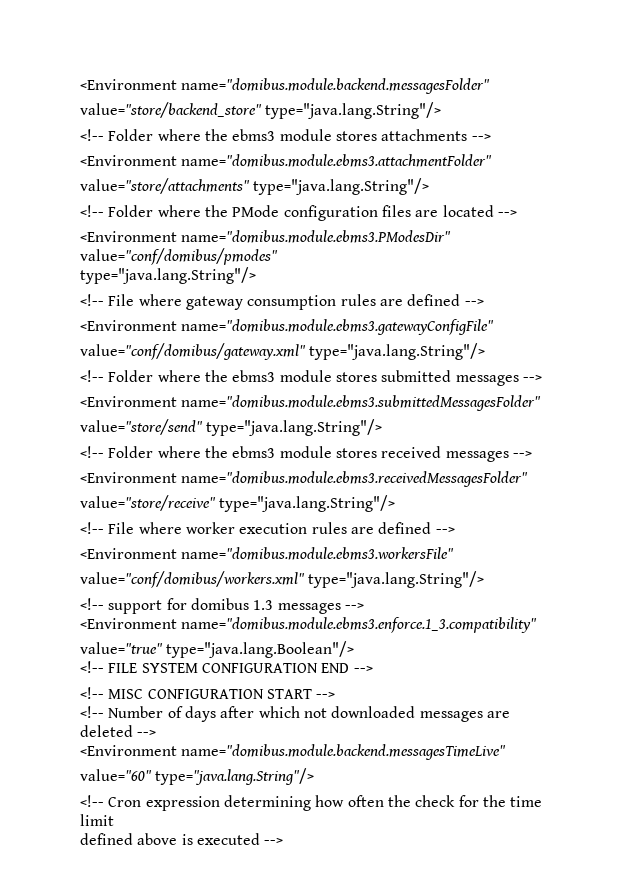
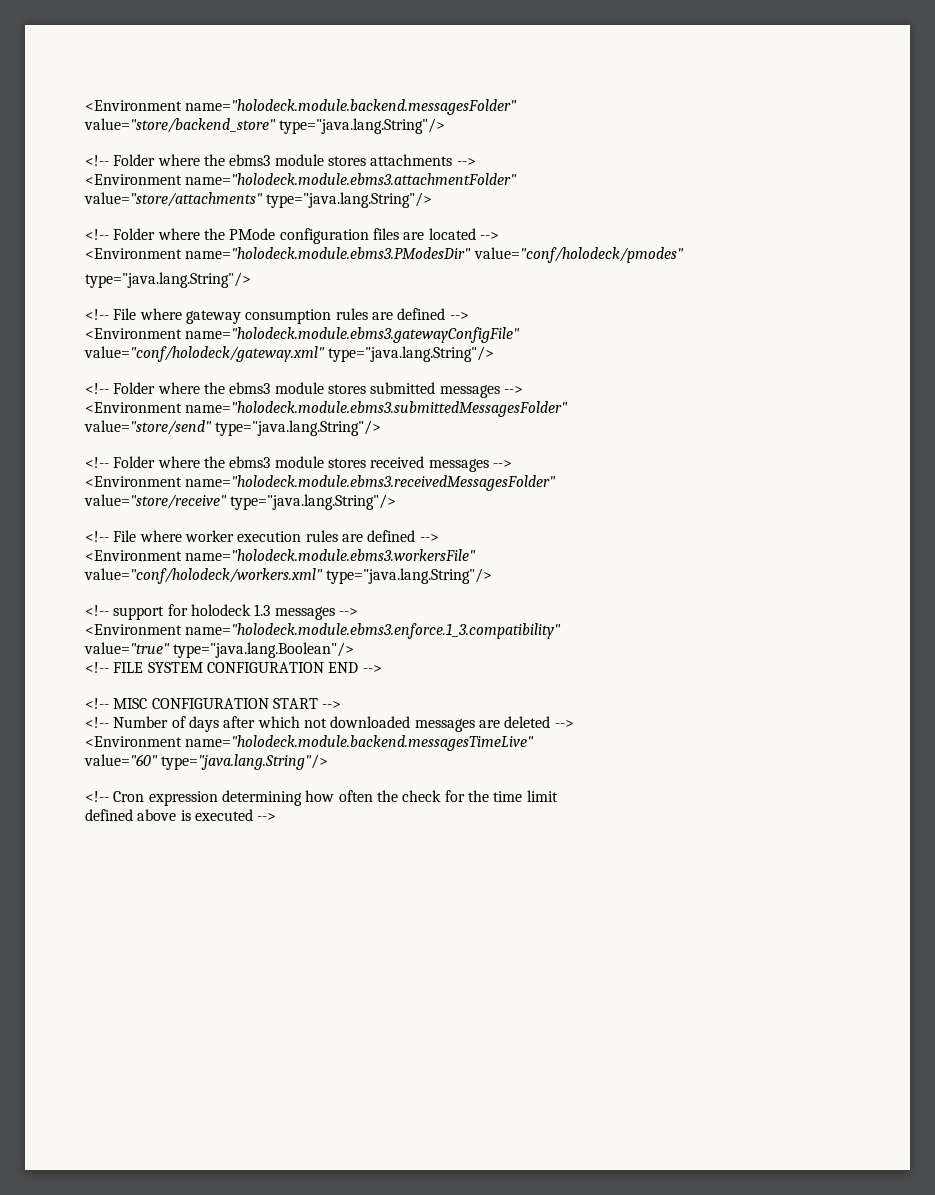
[80,78,491,94] <Environment name="domibus.module.backend.messagesFolder" -> [85,99,518,115] <Environment name="holodeck.module.backend.messagesFolder"
[181,154,493,167] name="domibus.module.ebms3.attachmentFolder" -> [185,173,518,185] name="holodeck.module.ebms3.attachmentFolder"
[181,230,452,243] [80,248,278,265] name="domibus.module.ebms3.PModesDir" value="conf/domibus/pmodes" -> [185,247,684,263] name="holodeck.module.ebms3.PModesDir" value="conf/holodeck/pmodes"
[181,319,495,335] [80,343,306,360] name="domibus.module.ebms3.gatewayConfigFile" // value="conf/domibus/gateway.xml" -> [185,327,521,343] [84,346,325,362] name="holodeck.module.ebms3.gatewayConfigFile" // value="conf/holodeck/gateway.xml"
[181,395,542,411] name="domibus.module.ebms3.submittedMessagesFolder" -> [185,401,569,417] name="holodeck.module.ebms3.submittedMessagesFolder"
[181,471,529,487] name="domibus.module.ebms3.receivedMessagesFolder" -> [185,475,557,491] name="holodeck.module.ebms3.receivedMessagesFolder"
[181,547,455,560] [80,571,305,588] name="domibus.module.ebms3.workersFile" // value="conf/domibus/workers.xml" -> [185,549,477,561] [84,568,323,584] name="holodeck.module.ebms3.workersFile" // value="conf/holodeck/workers.xml"
[190,598,249,610] domibus -> [190,604,251,616] holodeck
[181,617,538,633] name="domibus.module.ebms3.enforce.1_3.compatibility" -> [185,623,562,639] name="holodeck.module.ebms3.enforce.1_3.compatibility"
[181,744,507,760] name="domibus.module.backend.messagesTimeLive" -> [185,735,535,751] name="holodeck.module.backend.messagesTimeLive"

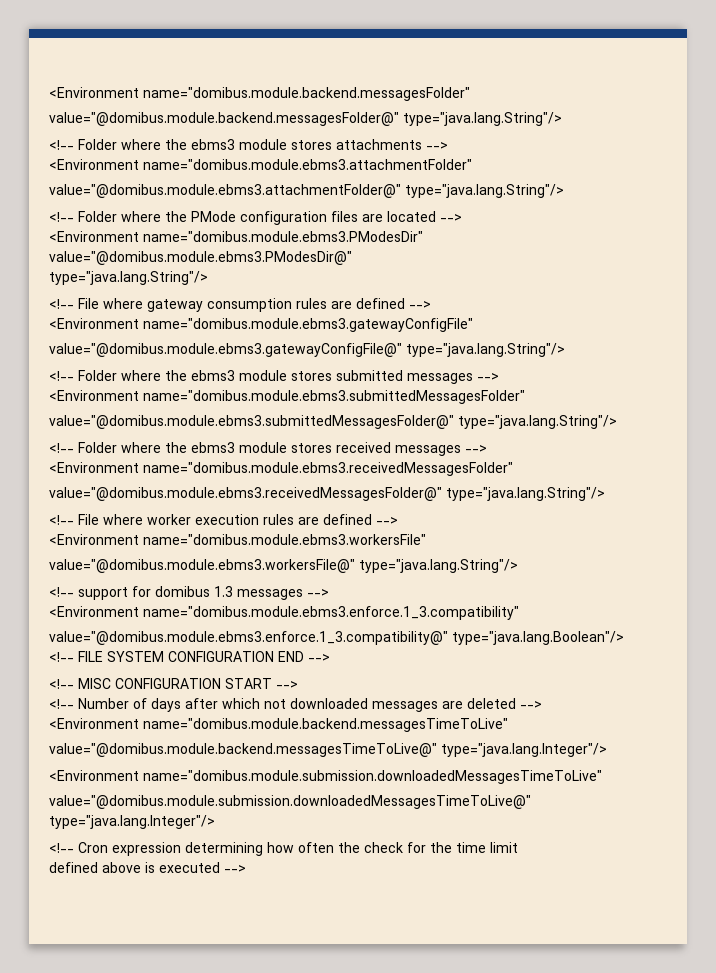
[85,99,518,115] [84,118,276,133] <Environment name="holodeck.module.backend.messagesFolder" // value="store/backend_store" -> [49,87,470,101] [49,112,399,126] <Environment name="domibus.module.backend.messagesFolder" // value="@domibus.module.backend.messagesFolder@"
[185,173,518,185] [84,192,263,207] name="holodeck.module.ebms3.attachmentFolder" // value="store/attachments" -> [143,159,472,170] [49,184,401,198] name="domibus.module.ebms3.attachmentFolder" // value="@domibus.module.ebms3.attachmentFolder@"
[185,247,684,263] name="holodeck.module.ebms3.PModesDir" value="conf/holodeck/pmodes" -> [143,231,423,242] [49,251,352,265] name="domibus.module.ebms3.PModesDir" value="@domibus.module.ebms3.PModesDir@"
[185,327,521,343] [84,346,325,362] name="holodeck.module.ebms3.gatewayConfigFile" // value="conf/holodeck/gateway.xml" -> [143,318,473,332] [49,343,402,357] name="domibus.module.ebms3.gatewayConfigFile" // value="@domibus.module.ebms3.gatewayConfigFile@"
[185,401,569,417] [84,420,212,435] name="holodeck.module.ebms3.submittedMessagesFolder" // value="store/send" -> [143,390,525,404] [49,415,454,429] name="domibus.module.ebms3.submittedMessagesFolder" // value="@domibus.module.ebms3.submittedMessagesFolder@"
[185,475,557,491] [84,494,227,509] name="holodeck.module.ebms3.receivedMessagesFolder" // value="store/receive" -> [143,462,513,476] [49,487,442,501] name="domibus.module.ebms3.receivedMessagesFolder" // value="@domibus.module.ebms3.receivedMessagesFolder@"
[185,549,477,561] [84,568,323,584] name="holodeck.module.ebms3.workersFile" // value="conf/holodeck/workers.xml" -> [143,534,426,545] [49,559,355,573] name="domibus.module.ebms3.workersFile" // value="@domibus.module.ebms3.workersFile@"
[190,604,251,616] holodeck -> [155,586,210,597] domibus
[185,623,562,639] [84,642,170,654] name="holodeck.module.ebms3.enforce.1_3.compatibility" // value="true" -> [143,606,519,620] [49,631,448,645] name="domibus.module.ebms3.enforce.1_3.compatibility" // value="@domibus.module.ebms3.enforce.1_3.compatibility@"
[185,735,535,751] [84,754,329,770] name="holodeck.module.backend.messagesTimeLive" // value="60" type="java.lang.String"/> -> [143,718,508,732] [49,743,607,757] [49,770,602,784] [49,795,531,809] [49,815,215,829] name="domibus.module.backend.messagesTimeToLive" // value="@domibus.module.backend.messagesTimeToLive@" type="java.lang.Integer"/> // <Environment name="domibus.module.submission.downloadedMessagesTimeToLive" // value="@domibus.module.submission.downloadedMessagesTimeToLive@" type="java.lang.Integer"/>

